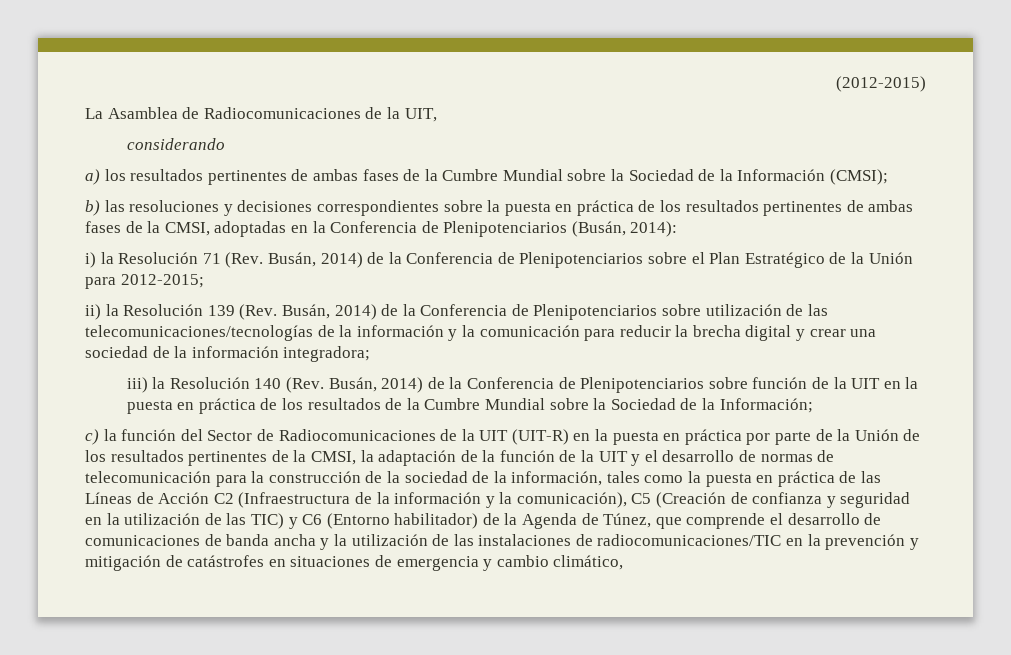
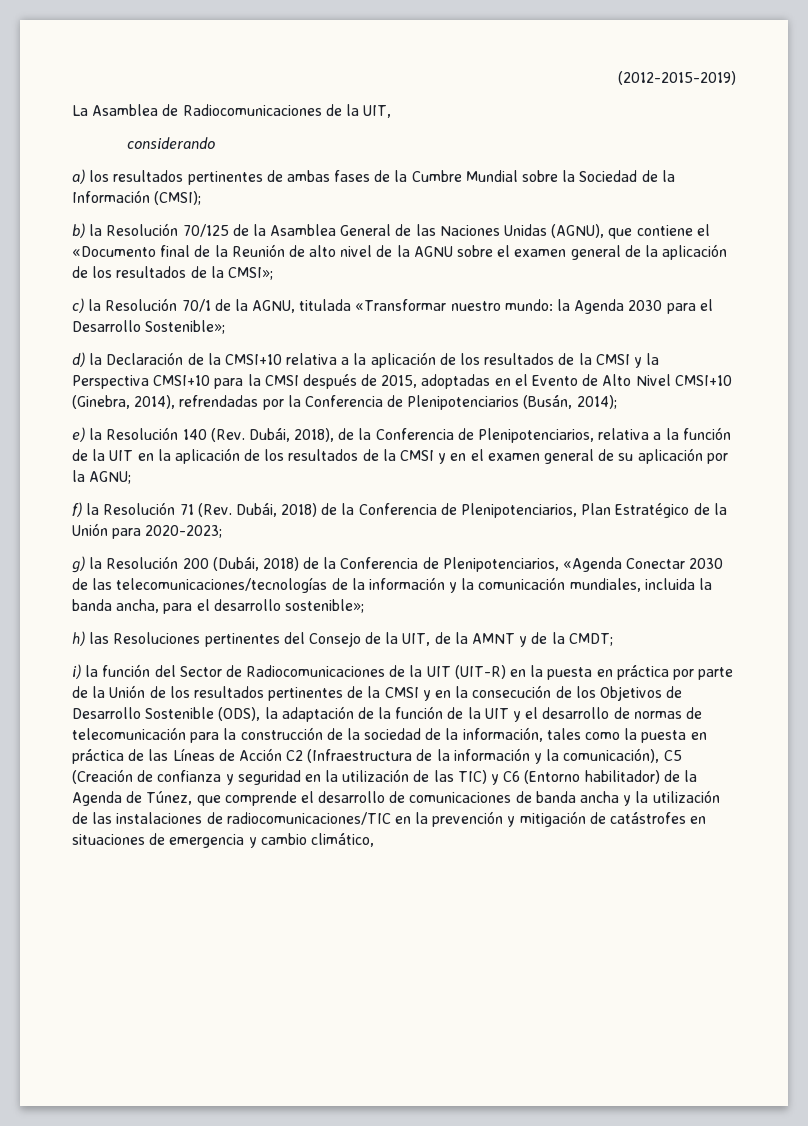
[836,76,926,92] (2012-2015) -> [618,71,736,85] (2012-2015-2019)
[104,200,914,216] [85,221,308,237] las resoluciones y decisiones correspondientes sobre la puesta en práctica de los resultados pertinentes de ambas fases de la CMSI, adoptadas en -> [89,223,710,239] [72,244,728,260] [72,266,273,280] [72,298,713,314] [72,320,226,334] [72,352,660,368] [72,374,732,389] [72,395,284,410] la Resolución 70/125 de la Asamblea General de las Naciones Unidas (AGNU), que contiene el «Documento final de la Reunión de alto nivel de la AGNU sobre el examen general de la aplicación de los resultados de la CMSI»; // c) la Resolución 70/1 de la AGNU, titulada «Transformar nuestro mundo: la Agenda 2030 para el Desarrollo Sostenible»; // d) la Declaración de la CMSI+10 relativa a la aplicación de los resultados de la CMSI y la Perspectiva CMSI+10 para la CMSI después de 2015, adoptadas en el Evento de Alto Nivel CMSI+10 (Ginebra, 2014), refrendadas por
[630,221,678,237] [85,252,96,268] 2014): // i) -> [576,395,617,409] [72,427,731,443] [72,448,728,464] [72,470,132,484] [72,502,82,517] 2014); // e) la Resolución 140 (Rev. Dubái, 2018), de la Conferencia de Plenipotenciarios, relativa a la función de la UIT en la aplicación de los resultados de la CMSI y en el examen general de su aplicación por la AGNU; // f)
[267,252,705,268] Busán, 2014) de la Conferencia de Plenipotenciarios sobre el -> [235,503,578,518] Dubái, 2018) de la Conferencia de Plenipotenciarios,
[120,274,204,288] [85,304,782,320] 2012-2015; // ii) la Resolución 139 (Rev. Busán, 2014) de la Conferencia de Plenipotenciarios sobre utilización -> [145,525,223,538] [72,556,724,573] 2020-2023; // g) la Resolución 200 (Dubái, 2018) de la Conferencia de Plenipotenciarios, «Agenda Conectar 2030
[584,325,877,341] [85,346,371,362] [126,377,919,393] [126,398,813,414] [85,429,99,445] para reducir la brecha digital y crear una sociedad de la información integradora; // iii) la Resolución 140 (Rev. Busán, 2014) de la Conferencia de Plenipotenciarios sobre función de la UIT en la puesta en práctica de los resultados de la Cumbre Mundial sobre la Sociedad de la Información; // c) -> [569,578,713,592] [72,599,364,614] [72,631,613,647] [72,664,81,679] mundiales, incluida la banda ancha, para el desarrollo sostenible»; // h) las Resoluciones pertinentes del Consejo de la UIT, de la AMNT y de la CMDT; // i)
[310,451,356,465] CMSI, -> [384,685,683,701] [72,707,261,721] CMSI y en la consecución de los Objetivos de Desarrollo Sostenible (ODS),

